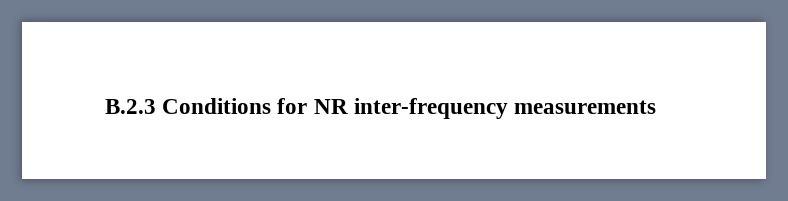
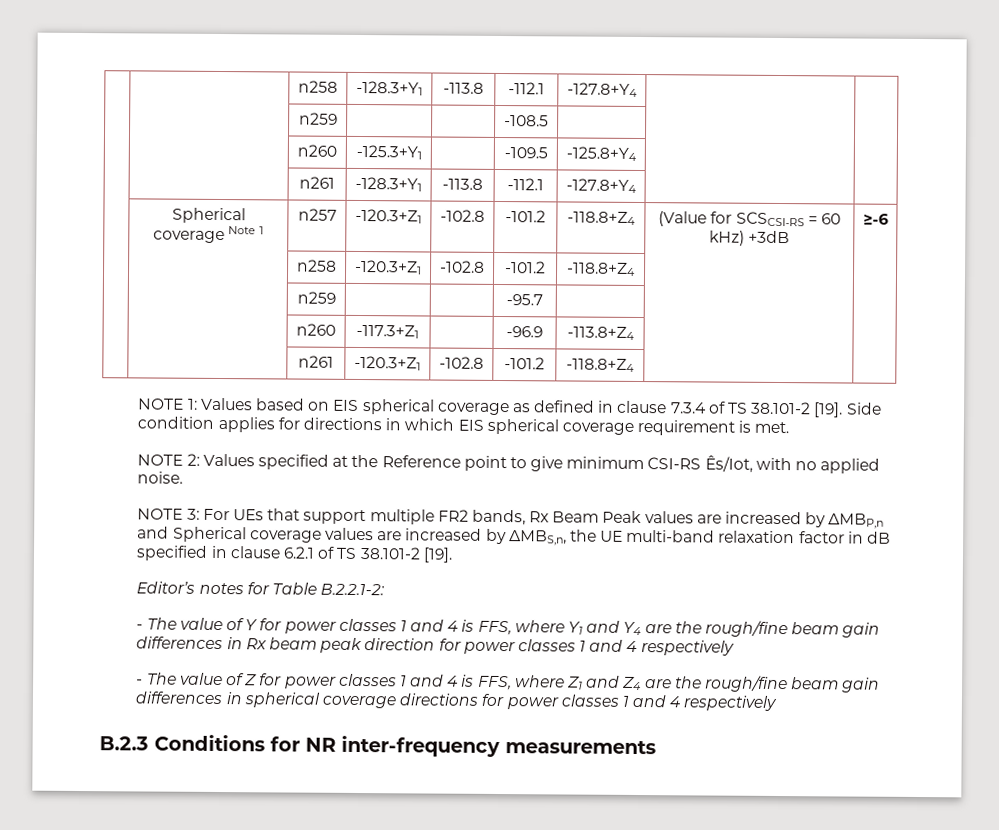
(105, 106) none -> [298,80,338,93] [356,80,423,96] [443,82,484,94] [508,82,545,95] [567,82,638,97] [298,112,338,125] [504,115,549,127] [297,144,337,157] [355,144,422,160] [503,147,548,159] [566,146,637,161] [299,176,335,189] [355,176,422,192] [442,178,483,190] [507,178,544,191] [566,178,637,193] [171,207,246,224] [152,226,265,244] [297,208,337,221] [355,208,422,224] [440,209,485,222] [505,210,546,223] [567,211,636,225] [658,211,841,227] [708,230,791,246] [862,213,889,225] [297,259,337,272] [355,259,422,275] [440,260,485,273] [505,261,546,274] [567,262,636,276] [296,291,336,304] [506,294,543,306] [296,323,336,336] [356,324,419,339] [506,326,543,338] [566,326,635,340] [298,355,334,368] [354,355,421,371] [439,356,484,369] [504,357,545,370] [566,358,635,372] [138,397,882,418] [137,416,790,436] [137,453,881,474] [137,471,184,484] [137,508,885,529] [137,526,891,546] [136,545,453,563] [136,581,386,596] [136,617,881,638] [136,636,735,656] [136,672,881,693] [135,691,778,711] | | n258 | -128.3+Y1 | -113.8 | -112.1 | -127.8+Y4 | | // | | n259 | | | -108.5 | | | // | | n260 | -125.3+Y1 | | -109.5 | -125.8+Y4 | | // | | n261 | -128.3+Y1 | -113.8 | -112.1 | -127.8+Y4 | | // | Spherical coverage Note 1 | n257 | -120.3+Z1 | -102.8 | -101.2 | -118.8+Z4 | (Value for SCSCSI-RS = 60 kHz) +3dB | ≥-6 // | | n258 | -120.3+Z1 | -102.8 | -101.2 | -118.8+Z4 | | // | | n259 | | | -95.7 | | | // | | n260 | -117.3+Z1 | | -96.9 | -113.8+Z4 | | // | | n261 | -120.3+Z1 | -102.8 | -101.2 | -118.8+Z4 | | // NOTE 1: Values based on EIS spherical coverage as defined in clause 7.3.4 of TS 38.101-2 [19]. Side condition applies for directions in which EIS spherical coverage requirement is met. // NOTE 2: Values specified at the Reference point to give minimum CSI-RS Ês/Iot, with no applied noise. // NOTE 3: For UEs that support multiple FR2 bands, Rx Beam Peak values are increased by ∆MBP,n and Spherical coverage values are increased by ∆MBS,n, the UE multi-band relaxation factor in dB specified in clause 6.2.1 of TS 38.101-2 [19]. // Editor’s notes for Table B.2.2.1-2: // - The value of Y for power classes 1 and 4 is FFS, where Y1 and Y4 are the rough/fine beam gain differences in Rx beam peak direction for power classes 1 and 4 respectively // - The value of Z for power classes 1 and 4 is FFS, where Z1 and Z4 are the rough/fine beam gain differences in spherical coverage directions for power classes 1 and 4 respectively //

